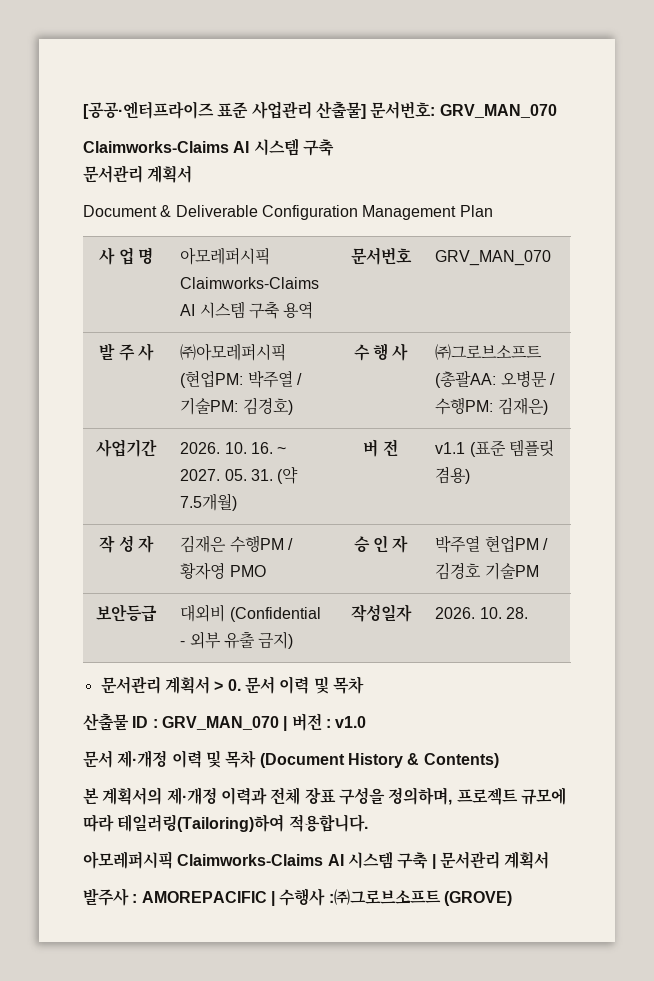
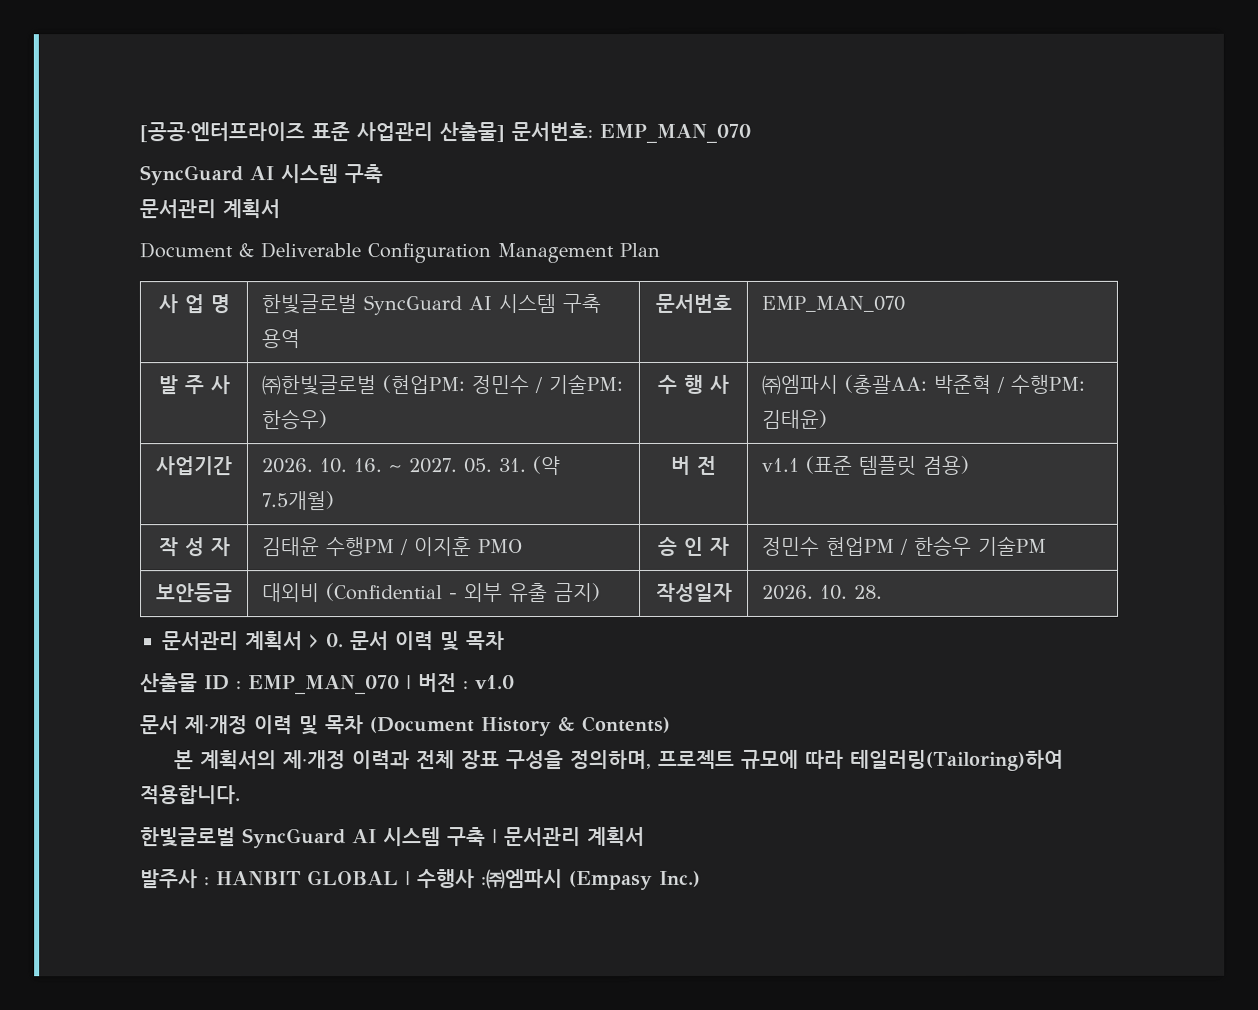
[439,104,557,118] [83,141,229,153] GRV_MAN_070 // Claimworks-Claims -> [599,123,751,144] [139,165,243,186] EMP_MAN_070 // SyncGuard
[180,247,271,265] [180,277,320,289] 아모레퍼시픽 Claimworks-Claims -> [261,294,463,316] 한빛글로벌 SyncGuard
[435,250,552,266] GRV_MAN_070 -> [761,295,906,312] EMP_MAN_070
[196,343,287,361] [180,370,293,388] 아모레퍼시픽 (현업PM: 박주열 -> [280,375,530,396] 한빛글로벌 (현업PM: 정민수
[242,397,293,415] 김경호) -> [261,409,328,430] 한승우)
[451,345,543,359] [435,370,547,388] 그로브소프트 (총괄AA: 오병문 -> [780,374,992,394] 엠파시 (총괄AA: 박준혁
[497,397,548,415] 김재은) -> [761,409,828,429] 김태윤)
[180,535,227,553] 김재은 -> [262,537,321,557] 김태윤
[180,562,226,580] 황자영 -> [414,537,473,557] 이지훈
[435,535,481,553] 박주열 -> [762,536,821,556] 정민수
[435,562,482,580] 김경호 -> [914,535,973,556] 한승우
[161,716,279,730] GRV_MAN_070 -> [248,675,400,695] EMP_MAN_070
[83,851,324,869] 아모레퍼시픽 Claimworks-Claims -> [140,827,346,849] 한빛글로벌 SyncGuard
[141,891,267,903] AMOREPACIFIC -> [216,870,399,886] HANBIT GLOBAL
[349,890,512,906] 그로브소프트 (GROVE) -> [505,869,701,891] 엠파시 (Empasy Inc.)

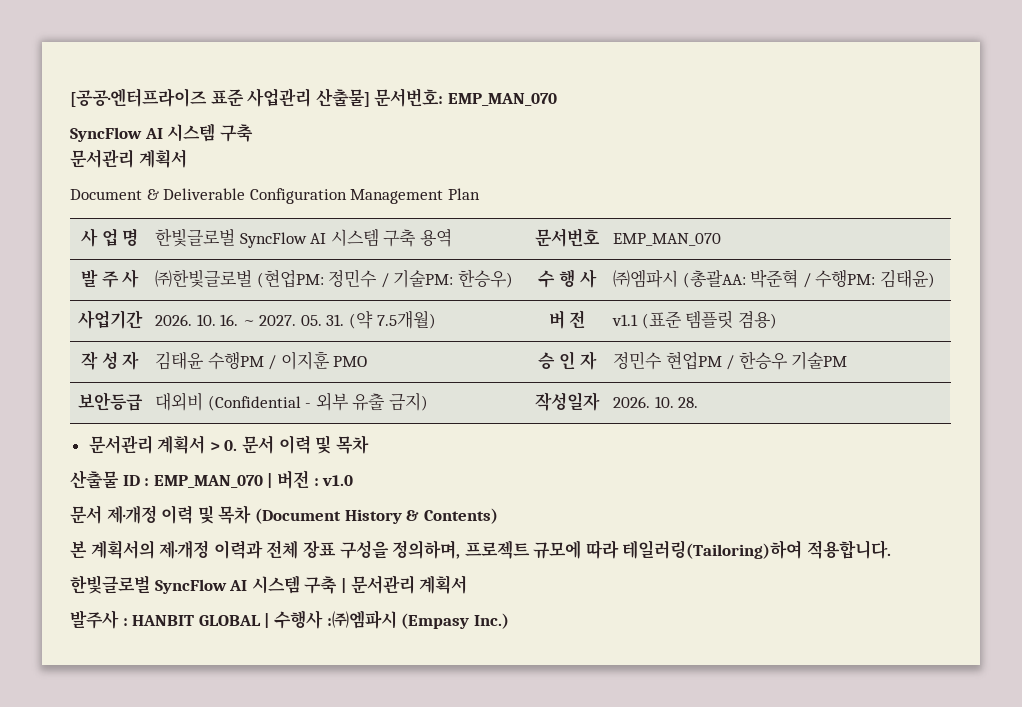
[139,165,243,186] SyncGuard -> [70,127,142,142] SyncFlow
[363,295,463,316] SyncGuard -> [239,232,307,248] SyncFlow
[242,828,346,849] SyncGuard -> [154,579,227,594] SyncFlow

